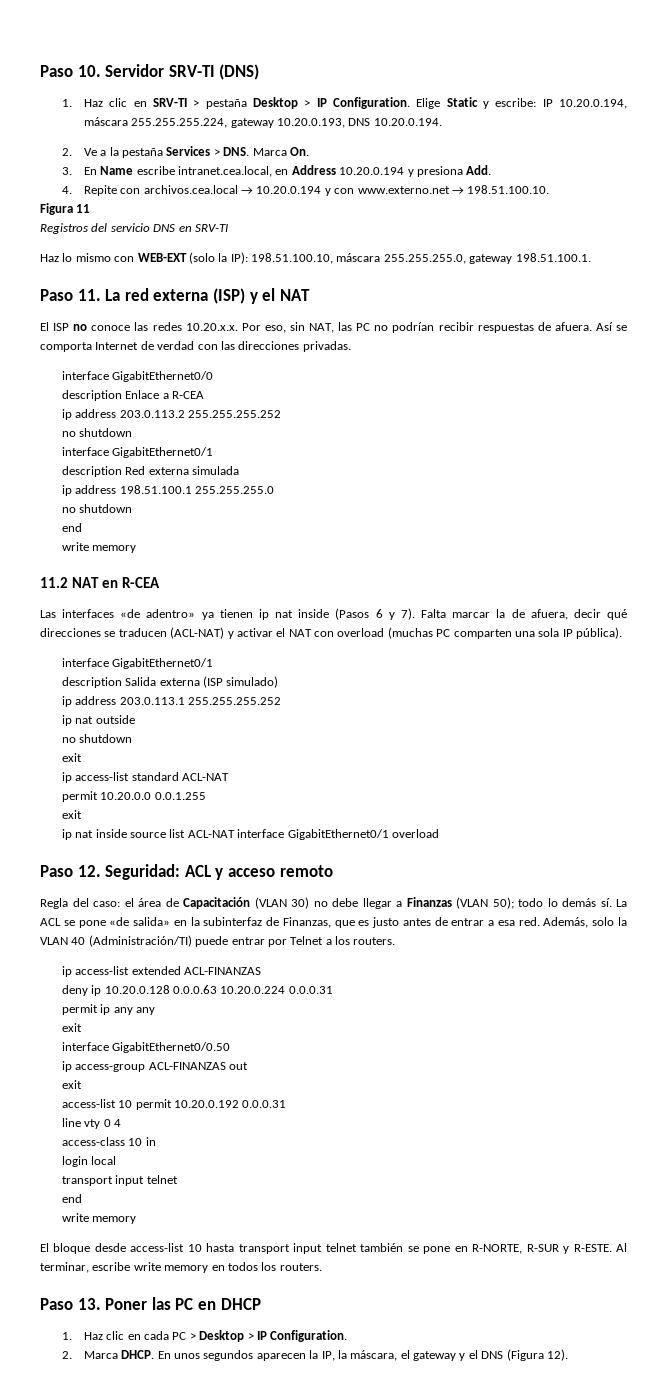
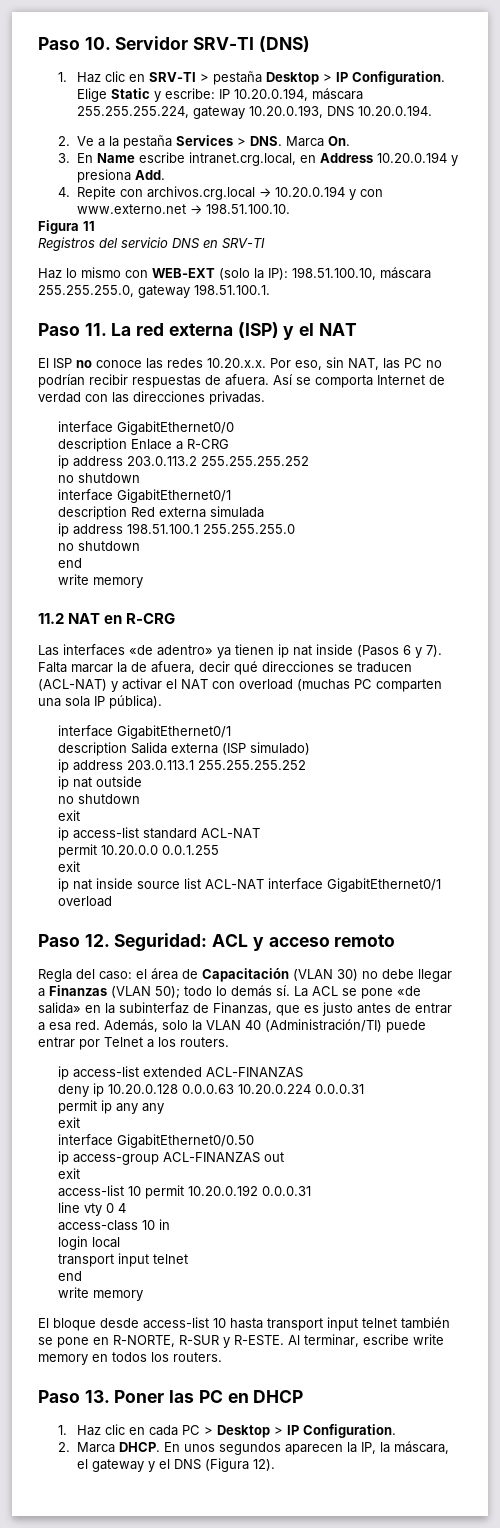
[178,166,273,177] intranet.cea.local, -> [189,152,297,166] intranet.crg.local,
[143,185,238,194] archivos.cea.local -> [147,186,256,200] archivos.crg.local
[172,391,205,399] R-CEA -> [186,439,229,449] R-CRG
[121,577,160,588] R-CEA -> [126,613,176,624] R-CRG

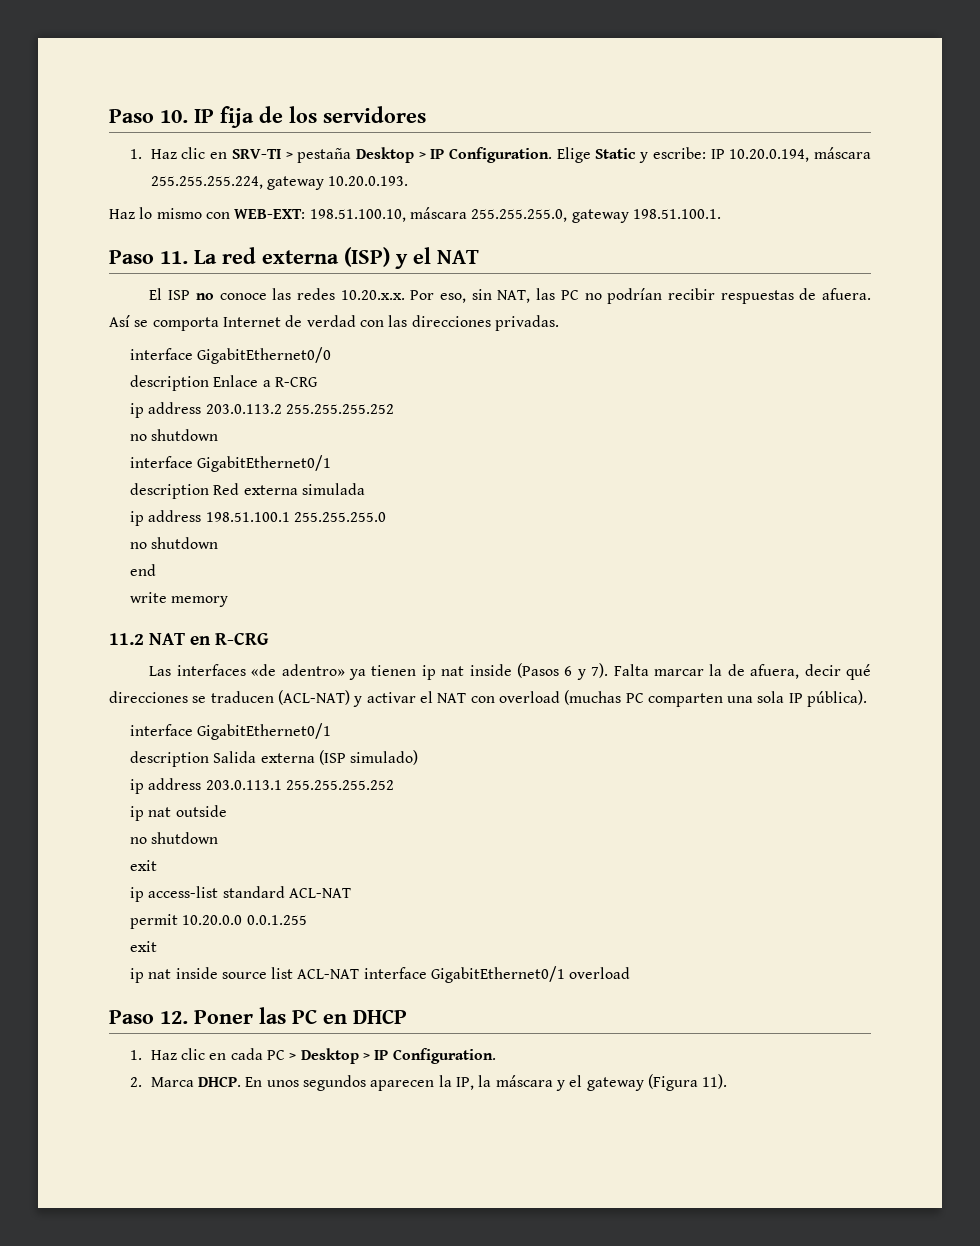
[115,36,310,52] Servidor SRV-TI (DNS) -> [194,106,426,128] IP fija de los servidores
[249,105,433,118] [57,135,351,149] [57,152,459,166] [77,169,166,183] [57,186,384,200] [77,203,291,214] [38,220,95,234] [38,237,265,251] 10.20.0.193, DNS 10.20.0.194. // 2. Ve a la pestaña Services > DNS. Marca On. // 3. En Name escribe intranet.crg.local, en Address 10.20.0.194 y presiona Add. // 4. Repite con archivos.crg.local → 10.20.0.194 y con www.externo.net → 198.51.100.10. // Figura 11 // Registros del servicio DNS en SRV-TI -> [328,176,409,186] 10.20.0.193.
[152,268,288,280] WEB-EXT (solo la IP): -> [234,209,306,219] WEB-EXT:
[114,933,396,951] [38,968,452,982] [38,985,421,999] [38,1002,452,1016] [38,1019,426,1033] [38,1037,229,1050] [57,1066,303,1080] [57,1083,364,1097] [57,1100,164,1114] [57,1117,80,1128] [57,1134,254,1148] [57,1151,284,1165] [57,1168,80,1179] [57,1185,311,1199] [57,1202,126,1216] [57,1219,170,1231] [57,1236,120,1250] [57,1253,188,1267] [57,1271,82,1281] [57,1287,143,1301] [38,1317,450,1331] [38,1334,444,1348] [38,1352,222,1365] [38,1390,110,1403] Seguridad: ACL y acceso remoto // Regla del caso: el área de Capacitación (VLAN 30) no debe llegar a Finanzas (VLAN 50); todo lo demás sí. La ACL se pone «de salida» en la subinterfaz de Finanzas, que es justo antes de entrar a esa red. Además, solo la VLAN 40 (Administración/TI) puede entrar por Telnet a los routers. // ip access-list extended ACL-FINANZAS // deny ip 10.20.0.128 0.0.0.63 10.20.0.224 0.0.0.31 // permit ip any any // exit // interface GigabitEthernet0/0.50 // ip access-group ACL-FINANZAS out // exit // access-list 10 permit 10.20.0.192 0.0.0.31 // line vty 0 4 // access-class 10 in // login local // transport input telnet // end // write memory // El bloque desde access-list 10 hasta transport input telnet también se pone en R-NORTE, R-SUR y R-ESTE. Al terminar, escribe write memory en todos los routers. // Paso 13. -> (188, 1017) none
[394,1441,450,1454] [77,1458,276,1472] máscara, el gateway y el DNS (Figura 12). -> [495,1074,728,1091] máscara y el gateway (Figura 11).

